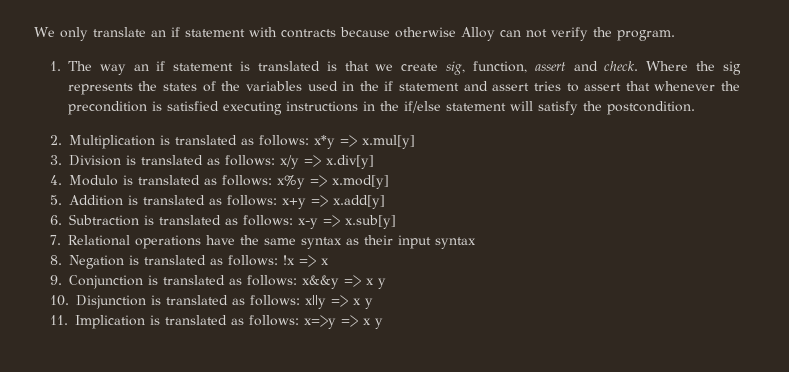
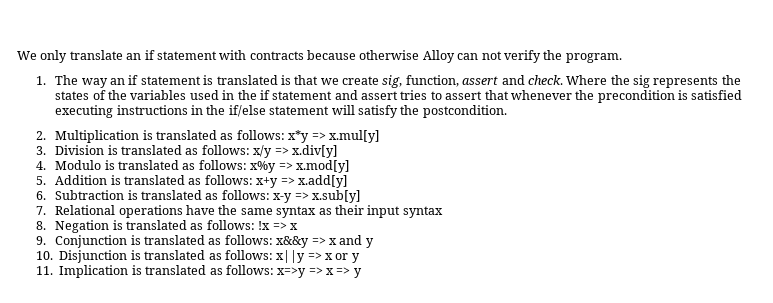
(374, 281) none -> [339,235,363,245] and
(361, 301) none -> [335,253,349,260] or
(371, 321) none -> [336,267,351,275] =>

